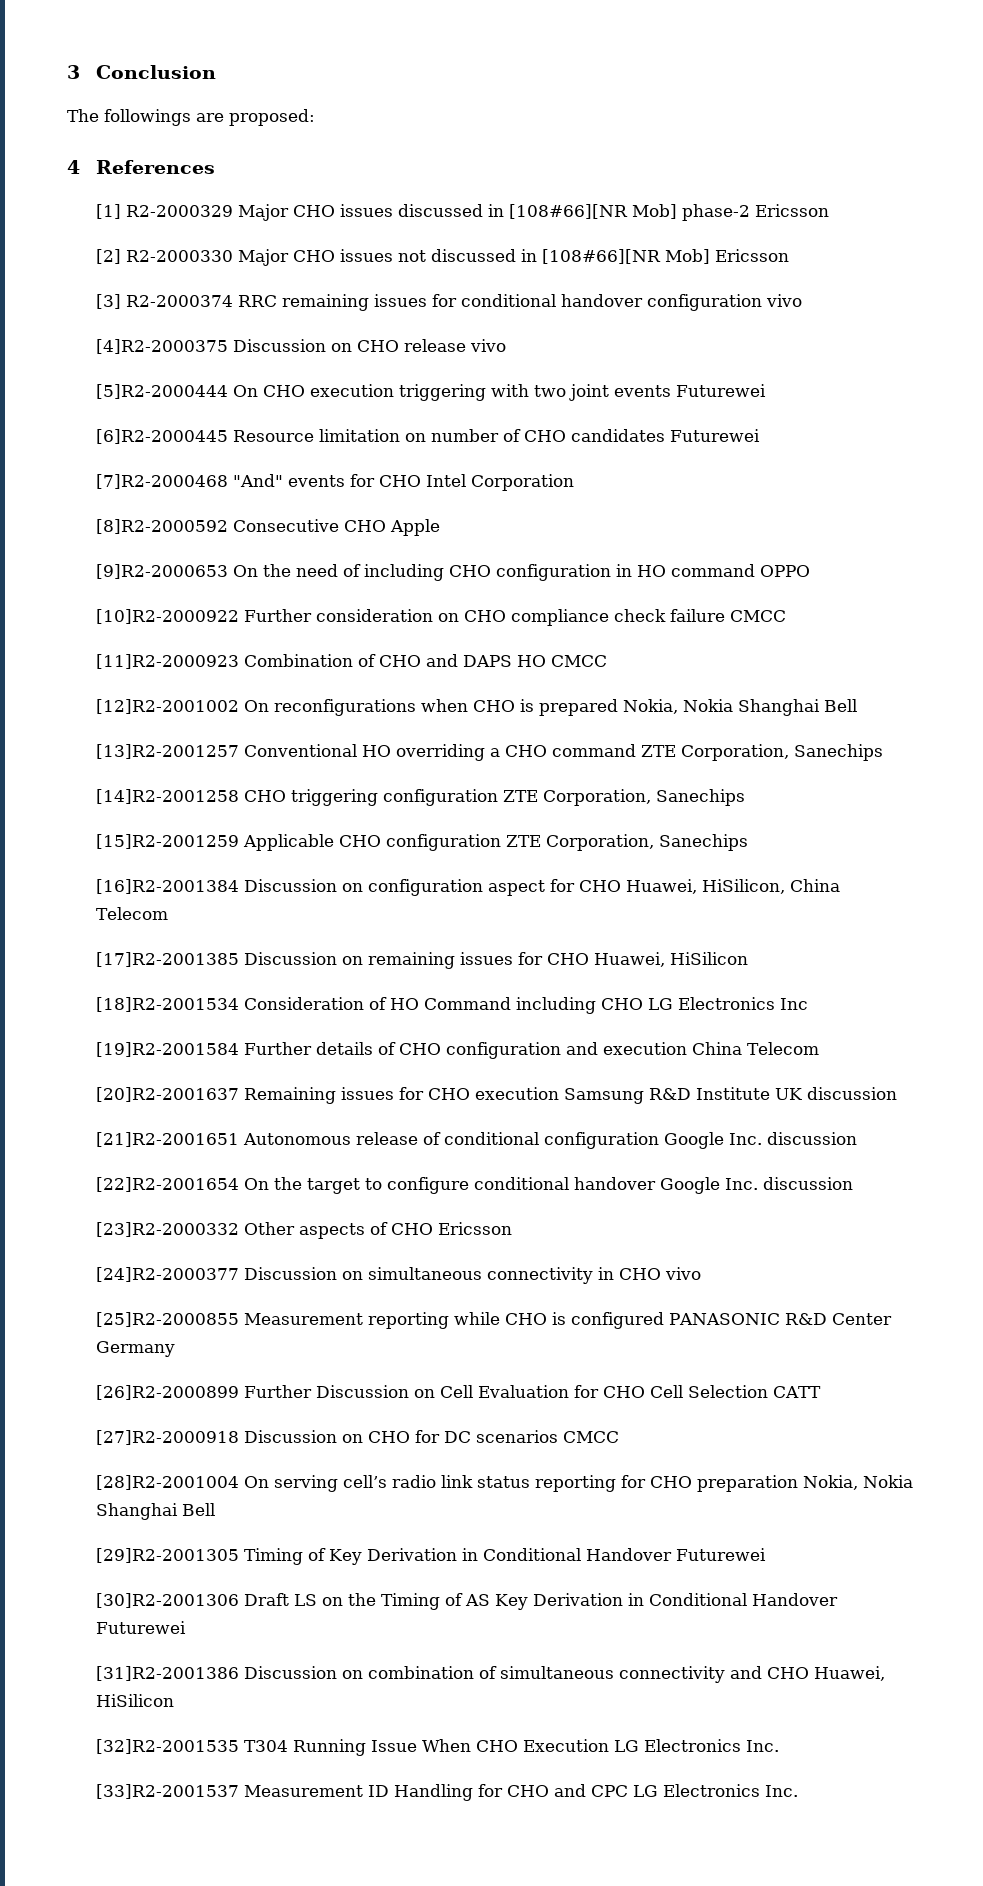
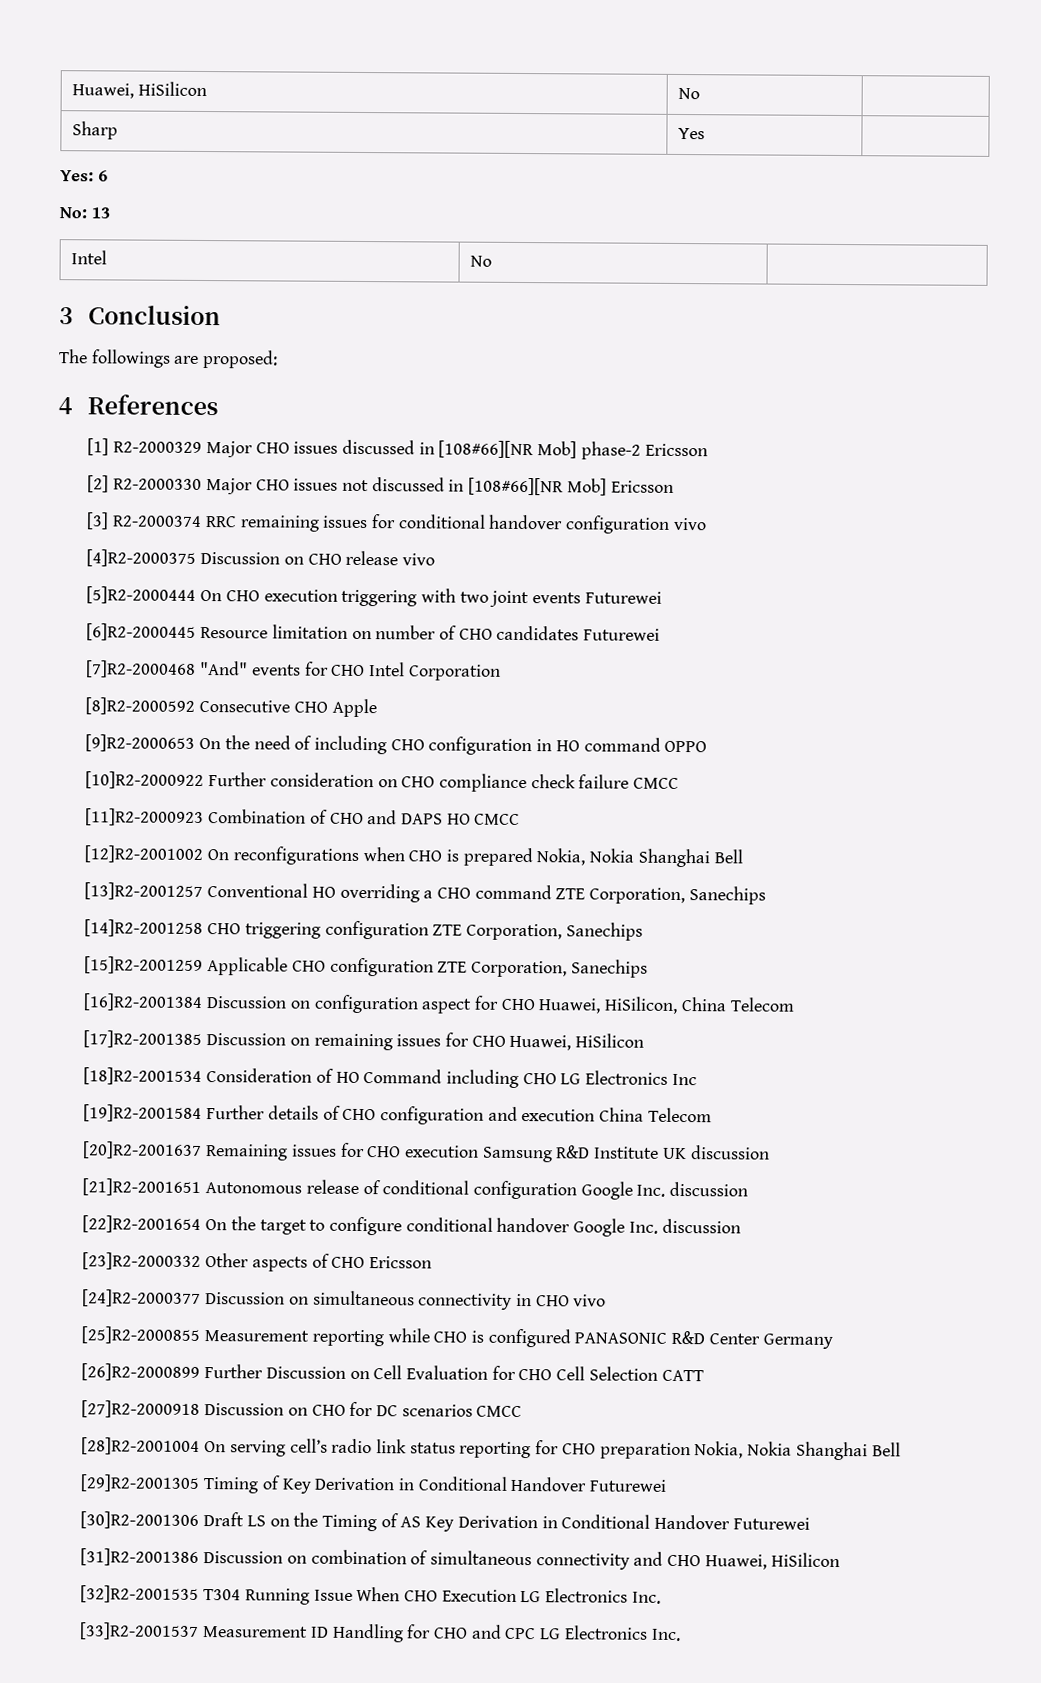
(67, 72) none -> [72,81,208,99] [678,87,701,100] [72,121,119,140] [678,127,706,140] [60,170,108,182] [59,207,110,219] [71,250,108,265] [470,255,493,267] Huawei, HiSilicon | No | // Sharp | Yes | // Yes: 6 // No: 13 // Intel | No | //

